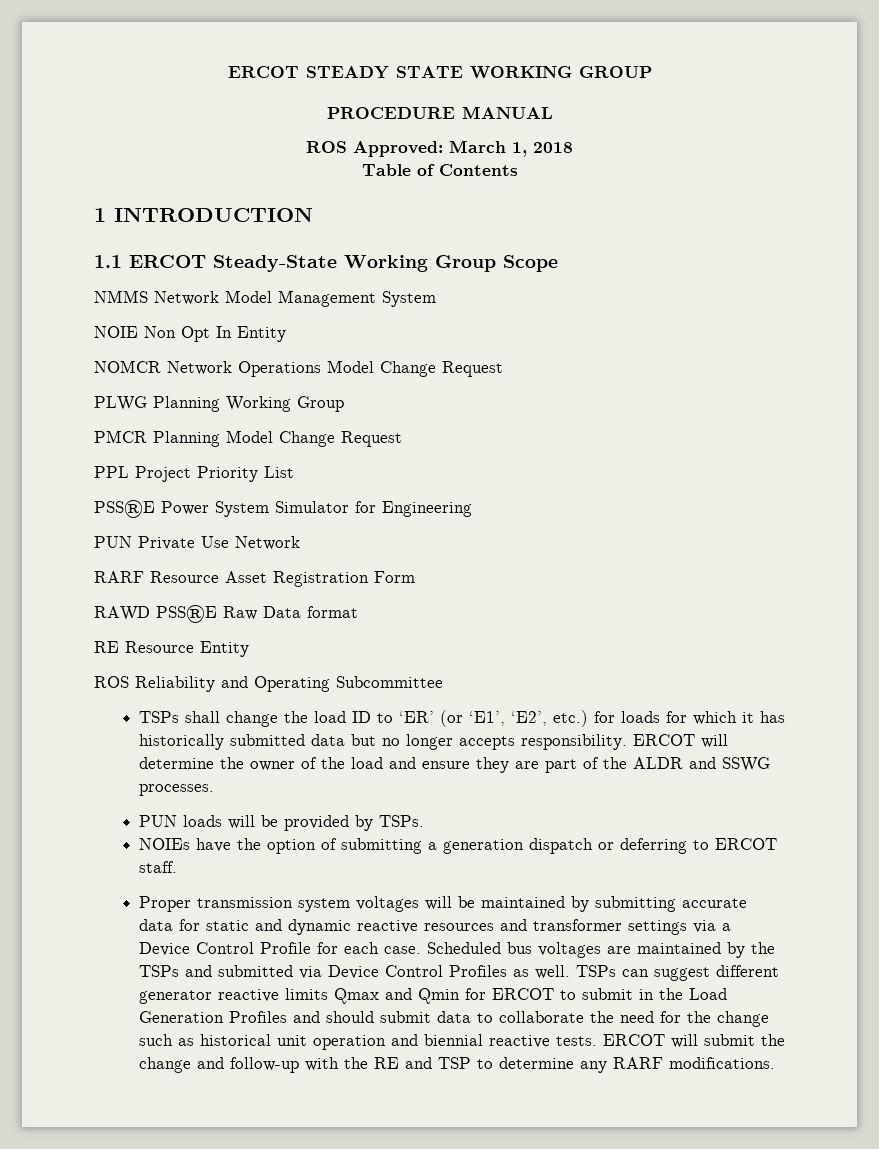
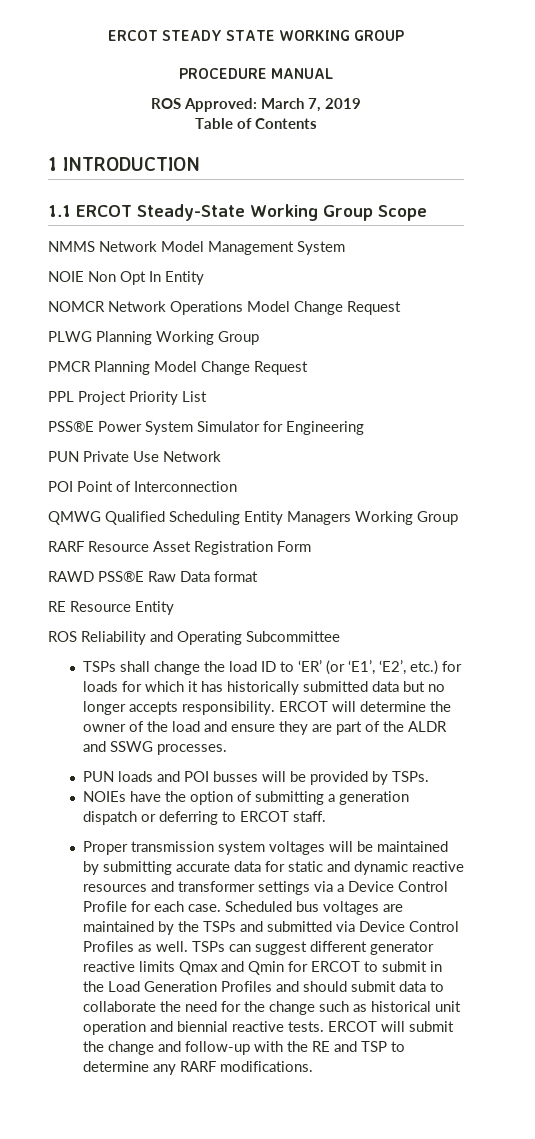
[512,142,573,157] 1, 2018 -> [308,98,361,112] 7, 2019
(300, 543) none -> [48,481,237,492] [48,511,458,525] // POI Point of Interconnection // QMWG Qualified Scheduling Entity Managers Working Group
(222, 821) none -> [156,771,258,782] and POI busses

